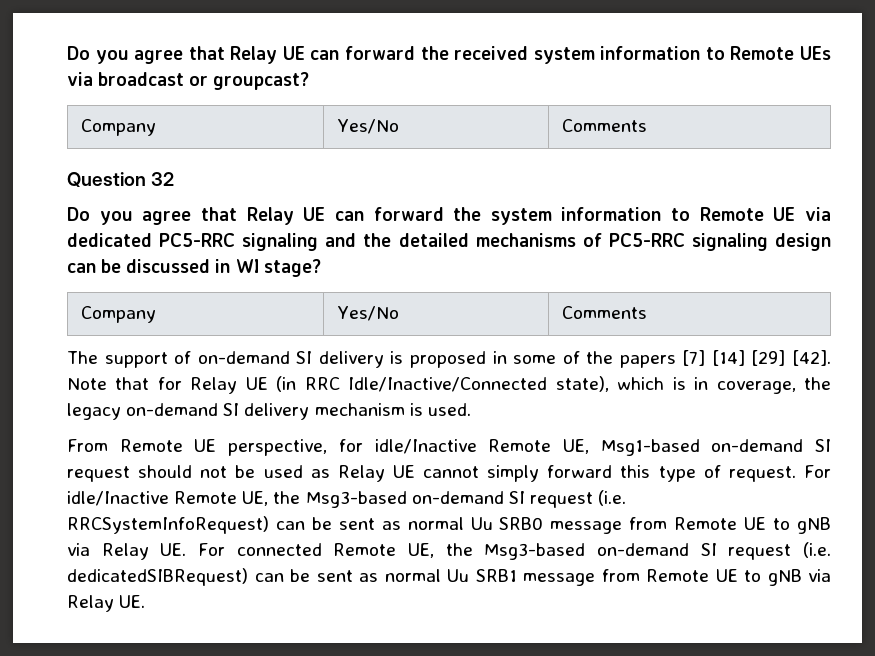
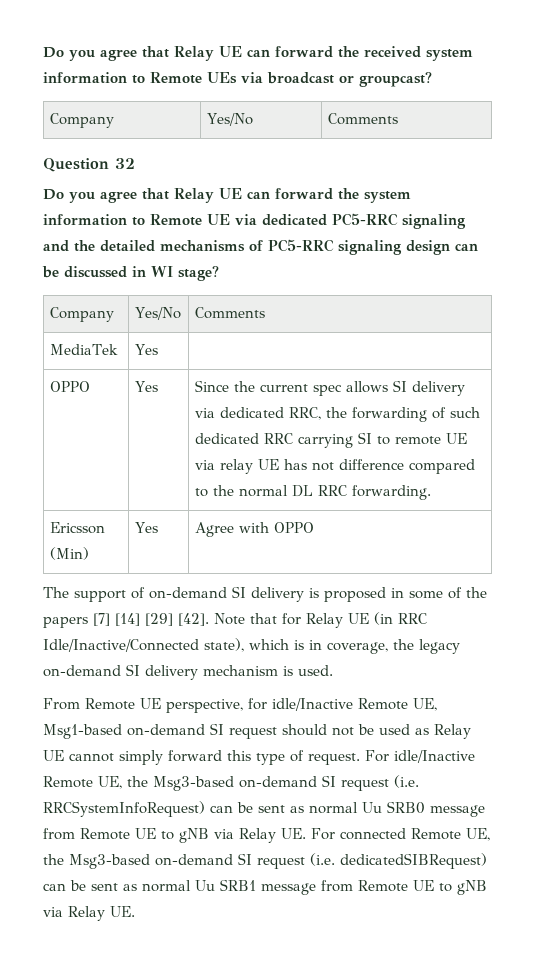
(647, 312) none -> [49,344,118,355] [134,344,158,355] [49,381,90,392] [134,381,158,392] [194,380,465,396] [194,407,480,422] [194,432,467,448] [194,459,475,474] [194,485,431,500] [49,522,105,534] [49,547,89,560] [134,522,158,533] [194,522,314,537] // MediaTek | Yes | // OPPO | Yes | Since the current spec allows SI delivery via dedicated RRC, the forwarding of such dedicated RRC carrying SI to remote UE via relay UE has not difference compared to the normal DL RRC forwarding. // Ericsson (Min) | Yes | Agree with OPPO

